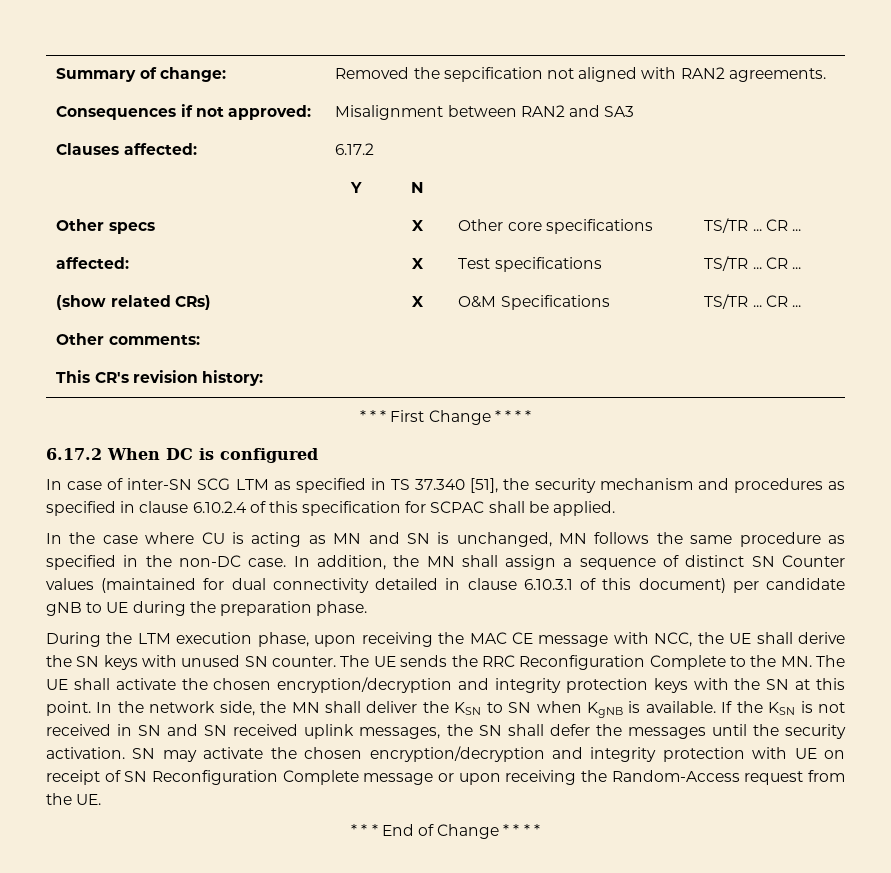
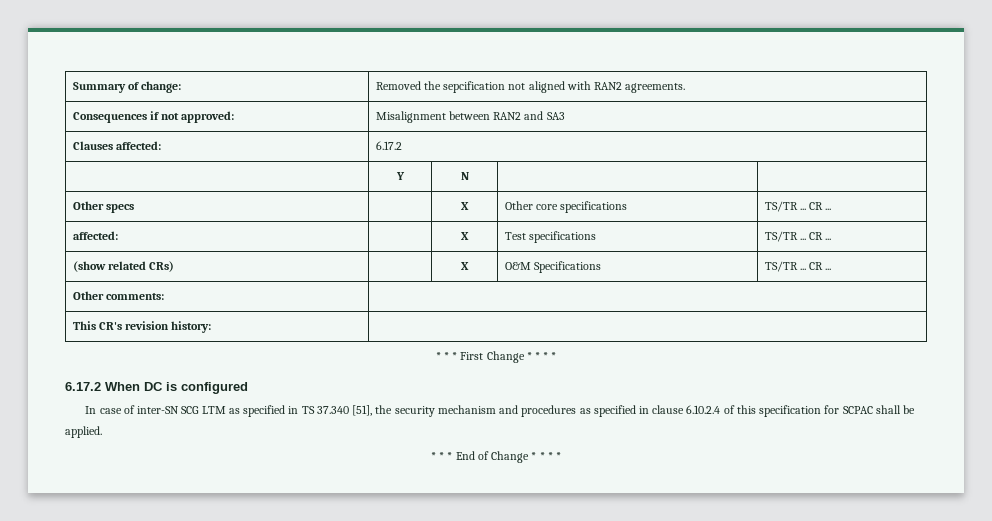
[46,532,846,547] [46,555,845,570] [46,578,846,593] [46,601,368,616] [46,632,845,647] [46,655,846,670] [46,677,846,693] [46,701,846,718] [46,724,846,739] [46,746,845,762] [46,770,845,785] [46,793,102,805] // In the case where CU is acting as MN and SN is unchanged, MN follows the same procedure as specified in the non-DC case. In addition, the MN shall assign a sequence of distinct SN Counter values (maintained for dual connectivity detailed in clause 6.10.3.1 of this document) per candidate gNB to UE during the preparation phase. // During the LTM execution phase, upon receiving the MAC CE message with NCC, the UE shall derive the SN keys with unused SN counter. The UE sends the RRC Reconfiguration Complete to the MN. The UE shall activate the chosen encryption/decryption and integrity protection keys with the SN at this point. In the network side, the MN shall deliver the KSN to SN when KgNB is available. If the KSN is not received in SN and SN received uplink messages, the SN shall defer the messages until the security activation. SN may activate the chosen encryption/decryption and integrity protection with UE on receipt of SN Reconfiguration Complete message or upon receiving the Random-Access request from the UE. -> (102, 432) none

